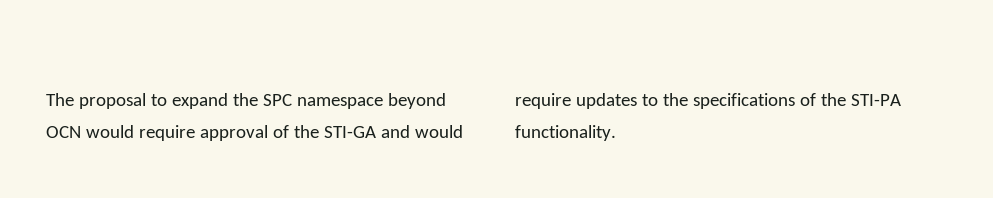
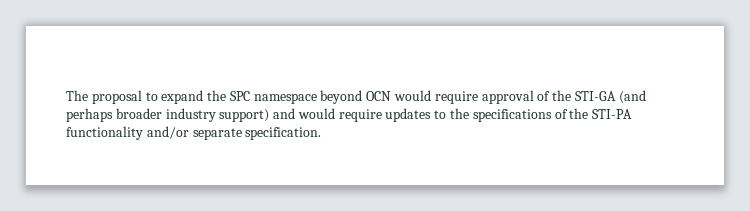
(376, 132) none -> [618,90,646,104] [66,108,270,122] (and perhaps broader industry support)
[515,125,616,141] functionality. -> [66,126,322,140] functionality and/or separate specification.

